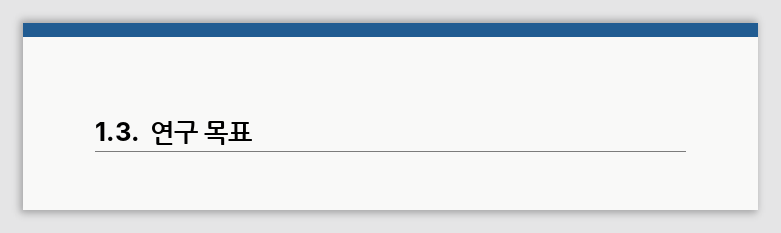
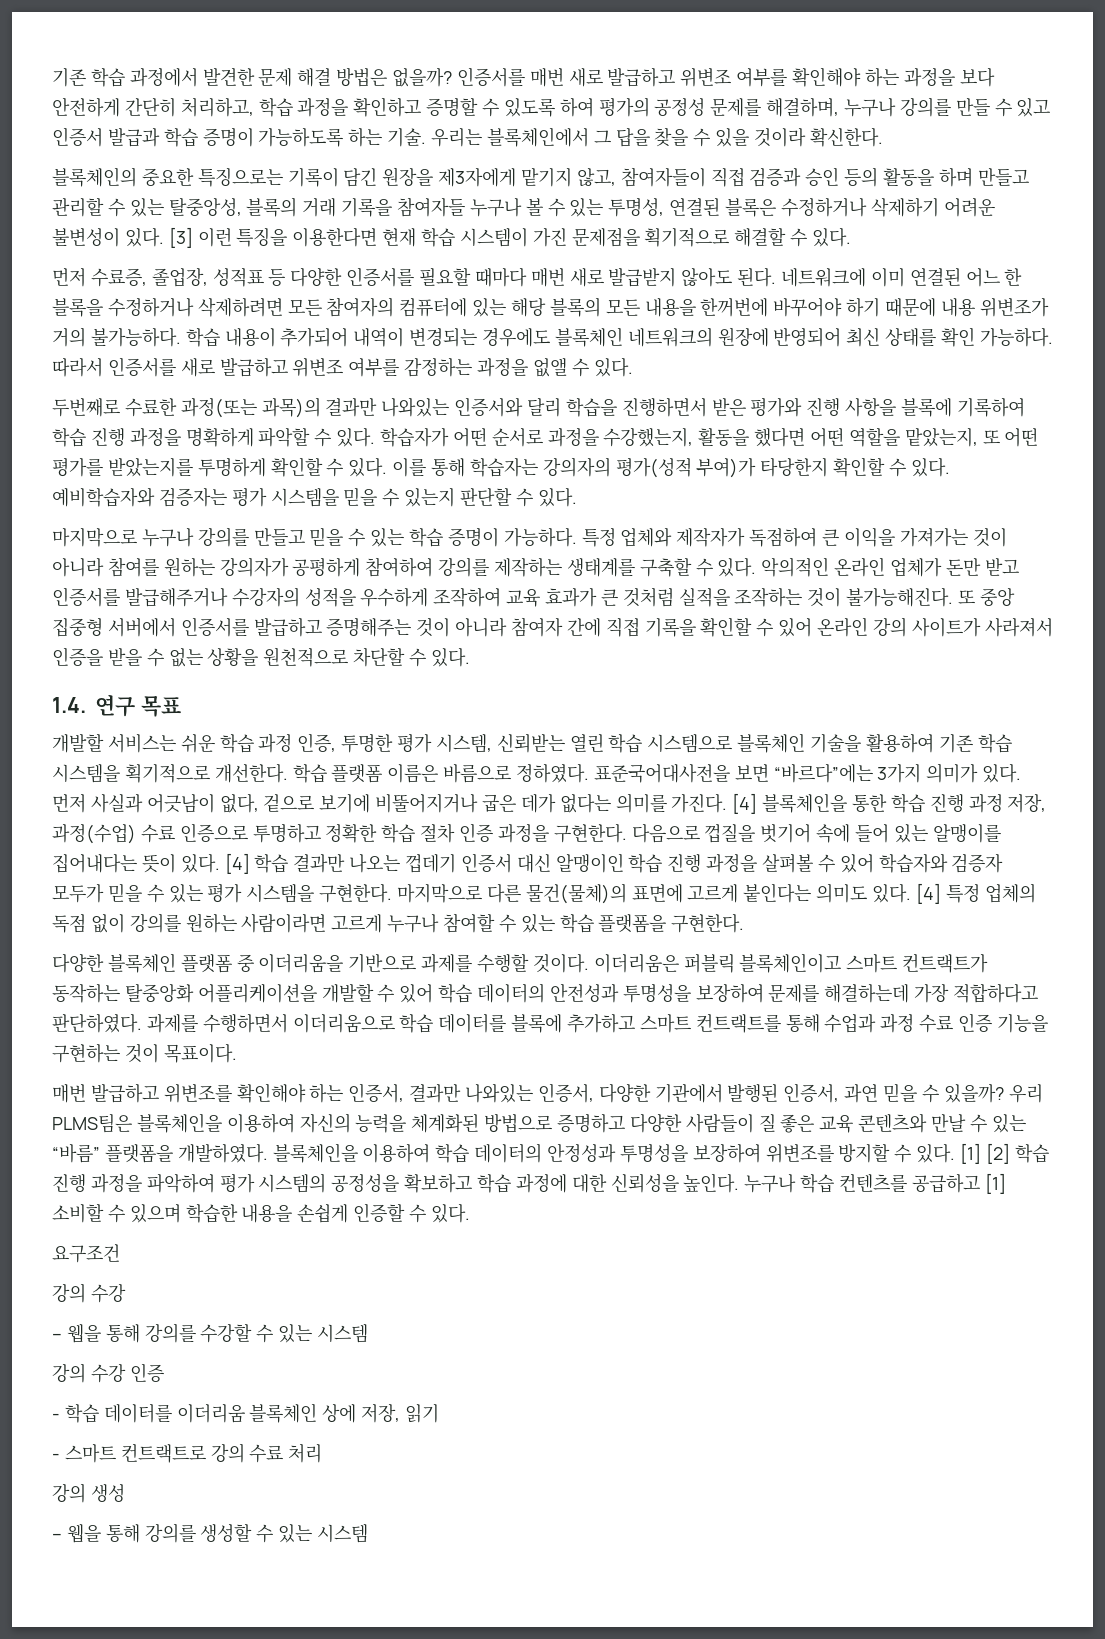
[95,121,253,145] 1.3. 연구 목표 -> [52,67,995,87] [52,97,1051,117] [52,127,883,147] [52,167,1029,187] [52,197,995,217] [52,227,852,248] [52,267,1023,287] [52,297,1049,317] [52,327,1053,347] [52,357,633,377] [52,397,1025,418] [52,427,1039,447] [52,457,950,478] [52,487,577,507] [52,527,1007,547] [52,557,1019,577] [52,587,1015,607] [52,617,1053,637] [52,647,470,667] [52,694,181,717] [52,733,1012,753] [52,763,1022,783] [52,793,1047,814] [52,823,1001,844] [52,853,1004,874] [52,883,1036,904] [52,913,745,933] [52,953,989,973] [52,983,1039,1003] [52,1013,1048,1033] [52,1043,237,1063] [52,1083,1043,1103] [52,1113,1026,1133] [52,1143,1049,1164] [52,1173,1006,1194] [52,1203,470,1223] [52,1244,120,1263] [52,1283,126,1303] [52,1323,369,1343] [52,1363,164,1383] [52,1403,440,1423] [52,1443,323,1463] [52,1483,125,1503] [52,1523,369,1543] 기존 학습 과정에서 발견한 문제 해결 방법은 없을까? 인증서를 매번 새로 발급하고 위변조 여부를 확인해야 하는 과정을 보다 안전하게 간단히 처리하고, 학습 과정을 확인하고 증명할 수 있도록 하여 평가의 공정성 문제를 해결하며, 누구나 강의를 만들 수 있고 인증서 발급과 학습 증명이 가능하도록 하는 기술. 우리는 블록체인에서 그 답을 찾을 수 있을 것이라 확신한다. // 블록체인의 중요한 특징으로는 기록이 담긴 원장을 제3자에게 맡기지 않고, 참여자들이 직접 검증과 승인 등의 활동을 하며 만들고 관리할 수 있는 탈중앙성, 블록의 거래 기록을 참여자들 누구나 볼 수 있는 투명성, 연결된 블록은 수정하거나 삭제하기 어려운 불변성이 있다. [3] 이런 특징을 이용한다면 현재 학습 시스템이 가진 문제점을 획기적으로 해결할 수 있다. // 먼저 수료증, 졸업장, 성적표 등 다양한 인증서를 필요할 때마다 매번 새로 발급받지 않아도 된다. 네트워크에 이미 연결된 어느 한 블록을 수정하거나 삭제하려면 모든 참여자의 컴퓨터에 있는 해당 블록의 모든 내용을 한꺼번에 바꾸어야 하기 때문에 내용 위변조가 거의 불가능하다. 학습 내용이 추가되어 내역이 변경되는 경우에도 블록체인 네트워크의 원장에 반영되어 최신 상태를 확인 가능하다. 따라서 인증서를 새로 발급하고 위변조 여부를 감정하는 과정을 없앨 수 있다. // 두번째로 수료한 과정(또는 과목)의 결과만 나와있는 인증서와 달리 학습을 진행하면서 받은 평가와 진행 사항을 블록에 기록하여 학습 진행 과정을 명확하게 파악할 수 있다. 학습자가 어떤 순서로 과정을 수강했는지, 활동을 했다면 어떤 역할을 맡았는지, 또 어떤 평가를 받았는지를 투명하게 확인할 수 있다. 이를 통해 학습자는 강의자의 평가(성적 부여)가 타당한지 확인할 수 있다. 예비학습자와 검증자는 평가 시스템을 믿을 수 있는지 판단할 수 있다. // 마지막으로 누구나 강의를 만들고 믿을 수 있는 학습 증명이 가능하다. 특정 업체와 제작자가 독점하여 큰 이익을 가져가는 것이 아니라 참여를 원하는 강의자가 공평하게 참여하여 강의를 제작하는 생태계를 구축할 수 있다. 악의적인 온라인 업체가 돈만 받고 인증서를 발급해주거나 수강자의 성적을 우수하게 조작하여 교육 효과가 큰 것처럼 실적을 조작하는 것이 불가능해진다. 또 중앙 집중형 서버에서 인증서를 발급하고 증명해주는 것이 아니라 참여자 간에 직접 기록을 확인할 수 있어 온라인 강의 사이트가 사라져서 인증을 받을 수 없는 상황을 원천적으로 차단할 수 있다. // 1.4. 연구 목표 // 개발할 서비스는 쉬운 학습 과정 인증, 투명한 평가 시스템, 신뢰받는 열린 학습 시스템으로 블록체인 기술을 활용하여 기존 학습 시스템을 획기적으로 개선한다. 학습 플랫폼 이름은 바름으로 정하였다. 표준국어대사전을 보면 “바르다”에는 3가지 의미가 있다. 먼저 사실과 어긋남이 없다, 겉으로 보기에 비뚤어지거나 굽은 데가 없다는 의미를 가진다. [4] 블록체인을 통한 학습 진행 과정 저장, 과정(수업) 수료 인증으로 투명하고 정확한 학습 절차 인증 과정을 구현한다. 다음으로 껍질을 벗기어 속에 들어 있는 알맹이를 집어내다는 뜻이 있다. [4] 학습 결과만 나오는 껍데기 인증서 대신 알맹이인 학습 진행 과정을 살펴볼 수 있어 학습자와 검증자 모두가 믿을 수 있는 평가 시스템을 구현한다. 마지막으로 다른 물건(물체)의 표면에 고르게 붙인다는 의미도 있다. [4] 특정 업체의 독점 없이 강의를 원하는 사람이라면 고르게 누구나 참여할 수 있는 학습 플랫폼을 구현한다. // 다양한 블록체인 플랫폼 중 이더리움을 기반으로 과제를 수행할 것이다. 이더리움은 퍼블릭 블록체인이고 스마트 컨트랙트가 동작하는 탈중앙화 어플리케이션을 개발할 수 있어 학습 데이터의 안전성과 투명성을 보장하여 문제를 해결하는데 가장 적합하다고 판단하였다. 과제를 수행하면서 이더리움으로 학습 데이터를 블록에 추가하고 스마트 컨트랙트를 통해 수업과 과정 수료 인증 기능을 구현하는 것이 목표이다. // 매번 발급하고 위변조를 확인해야 하는 인증서, 결과만 나와있는 인증서, 다양한 기관에서 발행된 인증서, 과연 믿을 수 있을까? 우리 PLMS팀은 블록체인을 이용하여 자신의 능력을 체계화된 방법으로 증명하고 다양한 사람들이 질 좋은 교육 콘텐츠와 만날 수 있는 “바름” 플랫폼을 개발하였다. 블록체인을 이용하여 학습 데이터의 안정성과 투명성을 보장하여 위변조를 방지할 수 있다. [1] [2] 학습 진행 과정을 파악하여 평가 시스템의 공정성을 확보하고 학습 과정에 대한 신뢰성을 높인다. 누구나 학습 컨텐츠를 공급하고 [1] 소비할 수 있으며 학습한 내용을 손쉽게 인증할 수 있다. // 요구조건 // 강의 수강 // – 웹을 통해 강의를 수강할 수 있는 시스템 // 강의 수강 인증 // - 학습 데이터를 이더리움 블록체인 상에 저장, 읽기 // - 스마트 컨트랙트로 강의 수료 처리 // 강의 생성 // – 웹을 통해 강의를 생성할 수 있는 시스템

